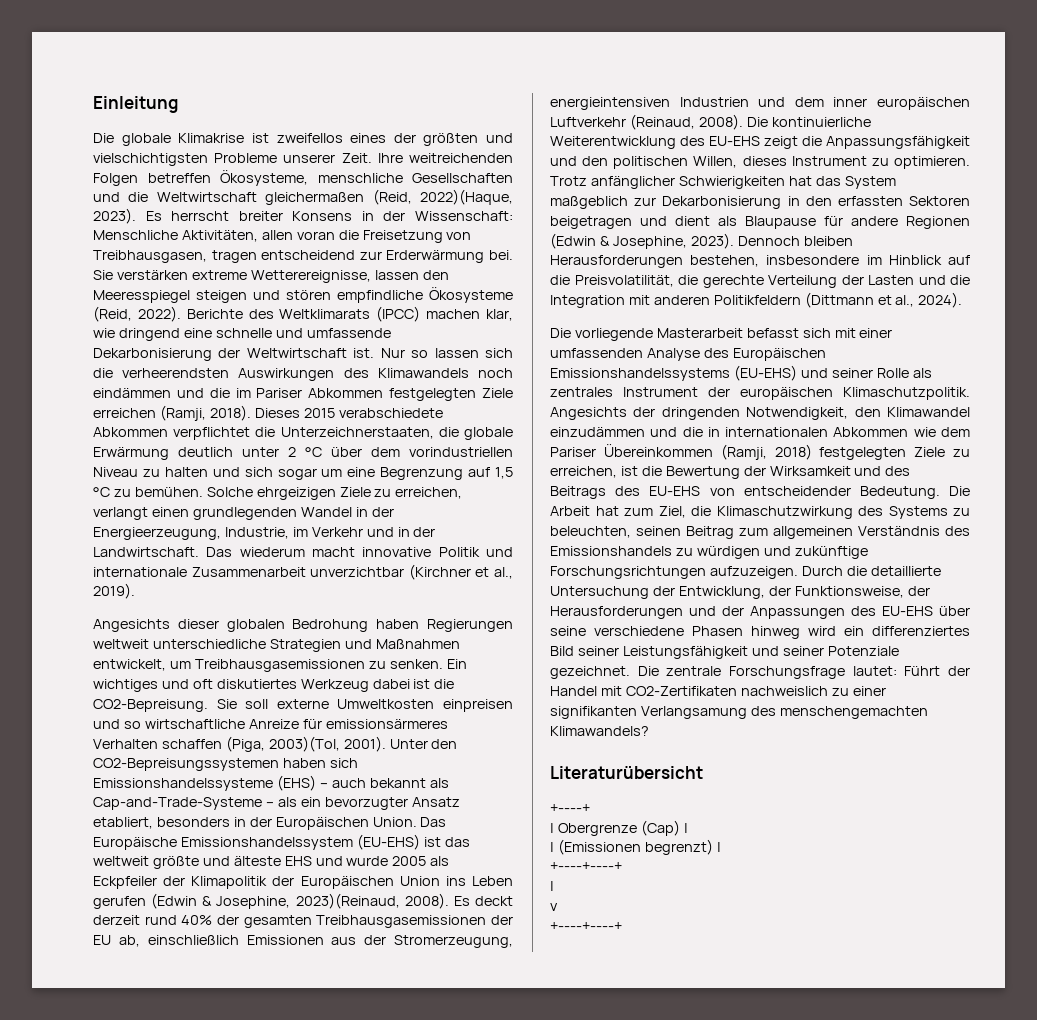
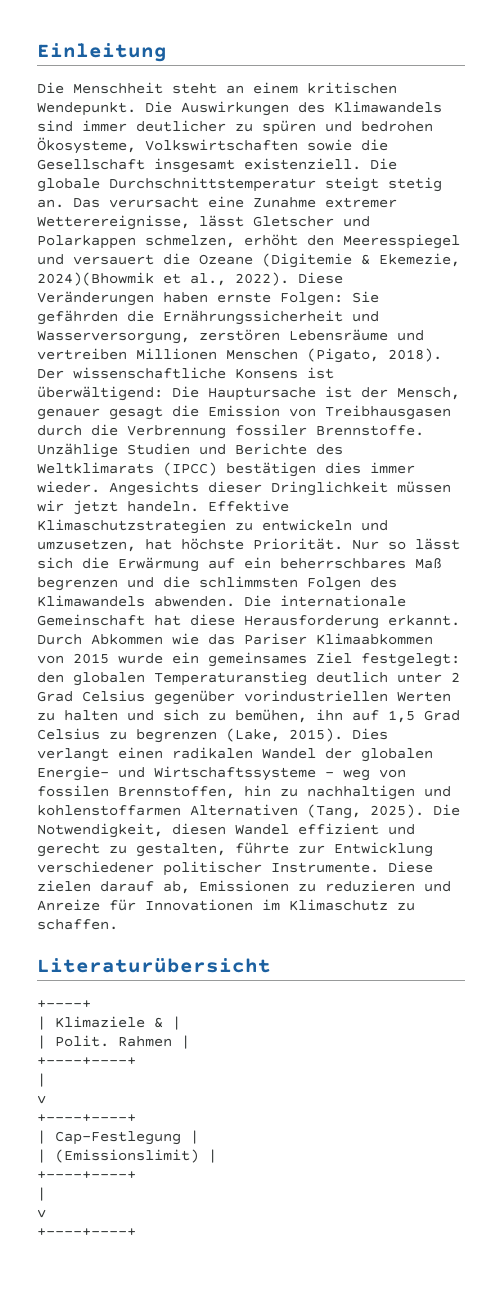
[121,133,513,146] [93,153,513,166] [93,170,513,186] [93,189,513,205] [93,208,513,224] [93,230,472,243] [93,250,514,263] [93,270,449,283] [93,287,513,303] [93,306,514,322] [93,328,391,341] [93,348,375,361] globale Klimakrise ist zweifellos eines der größten und vielschichtigsten Probleme unserer Zeit. Ihre weitreichenden Folgen betreffen Ökosysteme, menschliche Gesellschaften und die Weltwirtschaft gleichermaßen (Reid, 2022)(Haque, 2023). Es herrscht breiter Konsens in der Wissenschaft: Menschliche Aktivitäten, allen voran die Freisetzung von Treibhausgasen, tragen entscheidend zur Erderwärmung bei. Sie verstärken extreme Wetterereignisse, lassen den Meeresspiegel steigen und stören empfindliche Ökosysteme (Reid, 2022). Berichte des Weltklimarats (IPCC) machen klar, wie dringend eine schnelle und umfassende Dekarbonisierung der Weltwirtschaft ist. -> [73,82,397,94] [37,101,442,116] [37,120,433,135] [37,137,388,154] [37,158,397,173] [37,177,442,192] [37,196,397,208] [37,215,370,230] [37,234,460,249] [37,253,460,268] [37,272,343,286] [37,291,379,306] [37,310,379,325] [37,329,424,344] [37,348,442,363] [37,367,334,379] [37,386,460,401] [37,405,451,420] [37,424,424,439] [37,443,343,458] [37,462,415,477] [37,481,451,496] [37,500,289,515] [37,519,388,534] [37,538,343,552] Menschheit steht an einem kritischen Wendepunkt. Die Auswirkungen des Klimawandels sind immer deutlicher zu spüren und bedrohen Ökosysteme, Volkswirtschaften sowie die Gesellschaft insgesamt existenziell. Die globale Durchschnittstemperatur steigt stetig an. Das verursacht eine Zunahme extremer Wetterereignisse, lässt Gletscher und Polarkappen schmelzen, erhöht den Meeresspiegel und versauert die Ozeane (Digitemie & Ekemezie, 2024)(Bhowmik et al., 2022). Diese Veränderungen haben ernste Folgen: Sie gefährden die Ernährungssicherheit und Wasserversorgung, zerstören Lebensräume und vertreiben Millionen Menschen (Pigato, 2018). Der wissenschaftliche Konsens ist überwältigend: Die Hauptursache ist der Mensch, genauer gesagt die Emission von Treibhausgasen durch die Verbrennung fossiler Brennstoffe. Unzählige Studien und Berichte des Weltklimarats (IPCC) bestätigen dies immer wieder. Angesichts dieser Dringlichkeit müssen wir jetzt handeln. Effektive Klimaschutzstrategien zu entwickeln und umzusetzen, hat höchste Priorität.
[434,348,479,358] lassen -> [415,538,460,550] lässt
[122,368,513,381] [93,388,513,401] [93,405,443,421] [93,427,513,440] [93,447,513,460] [93,467,513,480] [93,487,463,500] [93,507,394,520] [93,527,436,540] [93,547,513,557] [93,564,513,580] [93,583,135,599] [93,619,513,632] [93,639,460,652] [93,659,467,672] [93,679,455,692] [93,699,513,712] [93,719,448,729] [93,736,458,752] [93,758,358,771] [93,775,449,791] [93,797,460,810] [93,817,447,830] [93,834,470,850] [93,856,450,869] [93,876,513,889] [93,893,513,909] [93,915,513,928] [93,935,513,948] [550,97,970,110] [550,114,871,130] [550,136,970,149] [550,156,970,169] [550,176,896,189] [550,196,970,209] [550,216,970,229] [550,233,853,249] [550,255,970,268] [550,275,970,288] [550,292,963,308] [550,328,893,341] [550,348,826,361] [550,365,932,381] [550,387,970,400] [550,407,970,420] [550,427,970,437] [550,444,970,460] [550,466,911,479] [550,486,970,499] [550,506,970,519] [550,526,970,539] [550,546,868,559] [550,566,941,579] [550,586,930,599] [550,606,970,619] [550,626,970,639] [550,646,899,659] [550,666,970,679] [550,686,886,696] [550,706,928,719] [550,726,649,736] verheerendsten Auswirkungen des Klimawandels noch eindämmen und die im Pariser Abkommen festgelegten Ziele erreichen (Ramji, 2018). Dieses 2015 verabschiedete Abkommen verpflichtet die Unterzeichnerstaaten, die globale Erwärmung deutlich unter 2 °C über dem vorindustriellen Niveau zu halten und sich sogar um eine Begrenzung auf 1,5 °C zu bemühen. Solche ehrgeizigen Ziele zu erreichen, verlangt einen grundlegenden Wandel in der Energieerzeugung, Industrie, im Verkehr und in der Landwirtschaft. Das wiederum macht innovative Politik und internationale Zusammenarbeit unverzichtbar (Kirchner et al., 2019). // Angesichts dieser globalen Bedrohung haben Regierungen weltweit unterschiedliche Strategien und Maßnahmen entwickelt, um Treibhausgasemissionen zu senken. Ein wichtiges und oft diskutiertes Werkzeug dabei ist die CO2-Bepreisung. Sie soll externe Umweltkosten einpreisen und so wirtschaftliche Anreize für emissionsärmeres Verhalten schaffen (Piga, 2003)(Tol, 2001). Unter den CO2-Bepreisungssystemen haben sich Emissionshandelssysteme (EHS) – auch bekannt als Cap-and-Trade-Systeme – als ein bevorzugter Ansatz etabliert, besonders in der Europäischen Union. Das Europäische Emissionshandelssystem (EU-EHS) ist das weltweit größte und älteste EHS und wurde 2005 als Eckpfeiler der Klimapolitik der Europäischen Union ins Leben gerufen (Edwin & Josephine, 2023)(Reinaud, 2008). Es deckt derzeit rund 40% der gesamten Treibhausgasemissionen der EU ab, einschließlich Emissionen aus der Stromerzeugung, energieintensiven Industrien und dem inner europäischen Luftverkehr (Reinaud, 2008). Die kontinuierliche Weiterentwicklung des EU-EHS zeigt die Anpassungsfähigkeit und den politischen Willen, dieses Instrument zu optimieren. Trotz anfänglicher Schwierigkeiten hat das System maßgeblich zur Dekarbonisierung in den erfassten Sektoren beigetragen und dient als Blaupause für andere Regionen (Edwin & Josephine, 2023). Dennoch bleiben Herausforderungen bestehen, insbesondere im Hinblick auf die Preisvolatilität, die gerechte Verteilung der Lasten und die Integration mit anderen Politikfeldern (Dittmann et al., 2024). // Die vorliegende Masterarbeit befasst sich mit einer umfassenden Analyse des Europäischen Emissionshandelssystems (EU-EHS) und seiner Rolle als zentrales Instrument der europäischen Klimaschutzpolitik. Angesichts der dringenden Notwendigkeit, den Klimawandel einzudämmen und die in internationalen Abkommen wie dem Pariser Übereinkommen (Ramji, 2018) festgelegten Ziele zu erreichen, ist die Bewertung der Wirksamkeit und des Beitrags des EU-EHS von entscheidender Bedeutung. Die Arbeit hat zum Ziel, die Klimaschutzwirkung des Systems zu beleuchten, seinen Beitrag zum allgemeinen Verständnis des Emissionshandels zu würdigen und zukünftige Forschungsrichtungen aufzuzeigen. Durch die detaillierte Untersuchung der Entwicklung, der Funktionsweise, der Herausforderungen und der Anpassungen des EU-EHS über seine verschiedene Phasen hinweg wird ein differenziertes Bild seiner Leistungsfähigkeit und seiner Potenziale gezeichnet. Die zentrale Forschungsfrage lautet: Führt der Handel mit CO2-Zertifikaten nachweislich zu einer signifikanten Verlangsamung des menschengemachten Klimawandels? -> [118,557,442,572] [37,576,397,591] [37,595,406,607] [37,614,460,629] [37,633,433,645] [37,652,460,667] [37,671,460,686] [37,690,451,705] [37,709,460,723] [37,728,388,743] [37,747,433,762] [37,766,406,781] [37,785,451,800] [37,804,460,819] [37,823,415,838] [37,842,433,857] [37,861,433,876] [37,880,451,894] [37,899,415,911] [37,919,118,930] Erwärmung auf ein beherrschbares Maß begrenzen und die schlimmsten Folgen des Klimawandels abwenden. Die internationale Gemeinschaft hat diese Herausforderung erkannt. Durch Abkommen wie das Pariser Klimaabkommen von 2015 wurde ein gemeinsames Ziel festgelegt: den globalen Temperaturanstieg deutlich unter 2 Grad Celsius gegenüber vorindustriellen Werten zu halten und sich zu bemühen, ihn auf 1,5 Grad Celsius zu begrenzen (Lake, 2015). Dies verlangt einen radikalen Wandel der globalen Energie- und Wirtschaftssysteme – weg von fossilen Brennstoffen, hin zu nachhaltigen und kohlenstoffarmen Alternativen (Tang, 2025). Die Notwendigkeit, diesen Wandel effizient und gerecht zu gestalten, führte zur Entwicklung verschiedener politischer Instrumente. Diese zielen darauf ab, Emissionen zu reduzieren und Anreize für Innovationen im Klimaschutz zu schaffen.
[557,820,688,836] [550,839,721,855] [550,862,622,871] [550,881,554,891] [550,903,558,911] [550,922,622,931] Obergrenze (Cap) | // | (Emissionen begrenzt) | // +----+----+ // | // v // +----+----+ -> [55,1016,181,1030] [37,1035,190,1049] [37,1057,136,1065] [37,1073,46,1087] [37,1095,46,1104] [37,1114,136,1122] [37,1130,199,1145] [37,1149,217,1163] [37,1171,136,1179] [37,1187,46,1201] [37,1209,46,1218] [37,1228,136,1236] Klimaziele & | // | Polit. Rahmen | // +----+----+ // | // v // +----+----+ // | Cap-Festlegung | // | (Emissionslimit) | // +----+----+ // | // v // +----+----+

